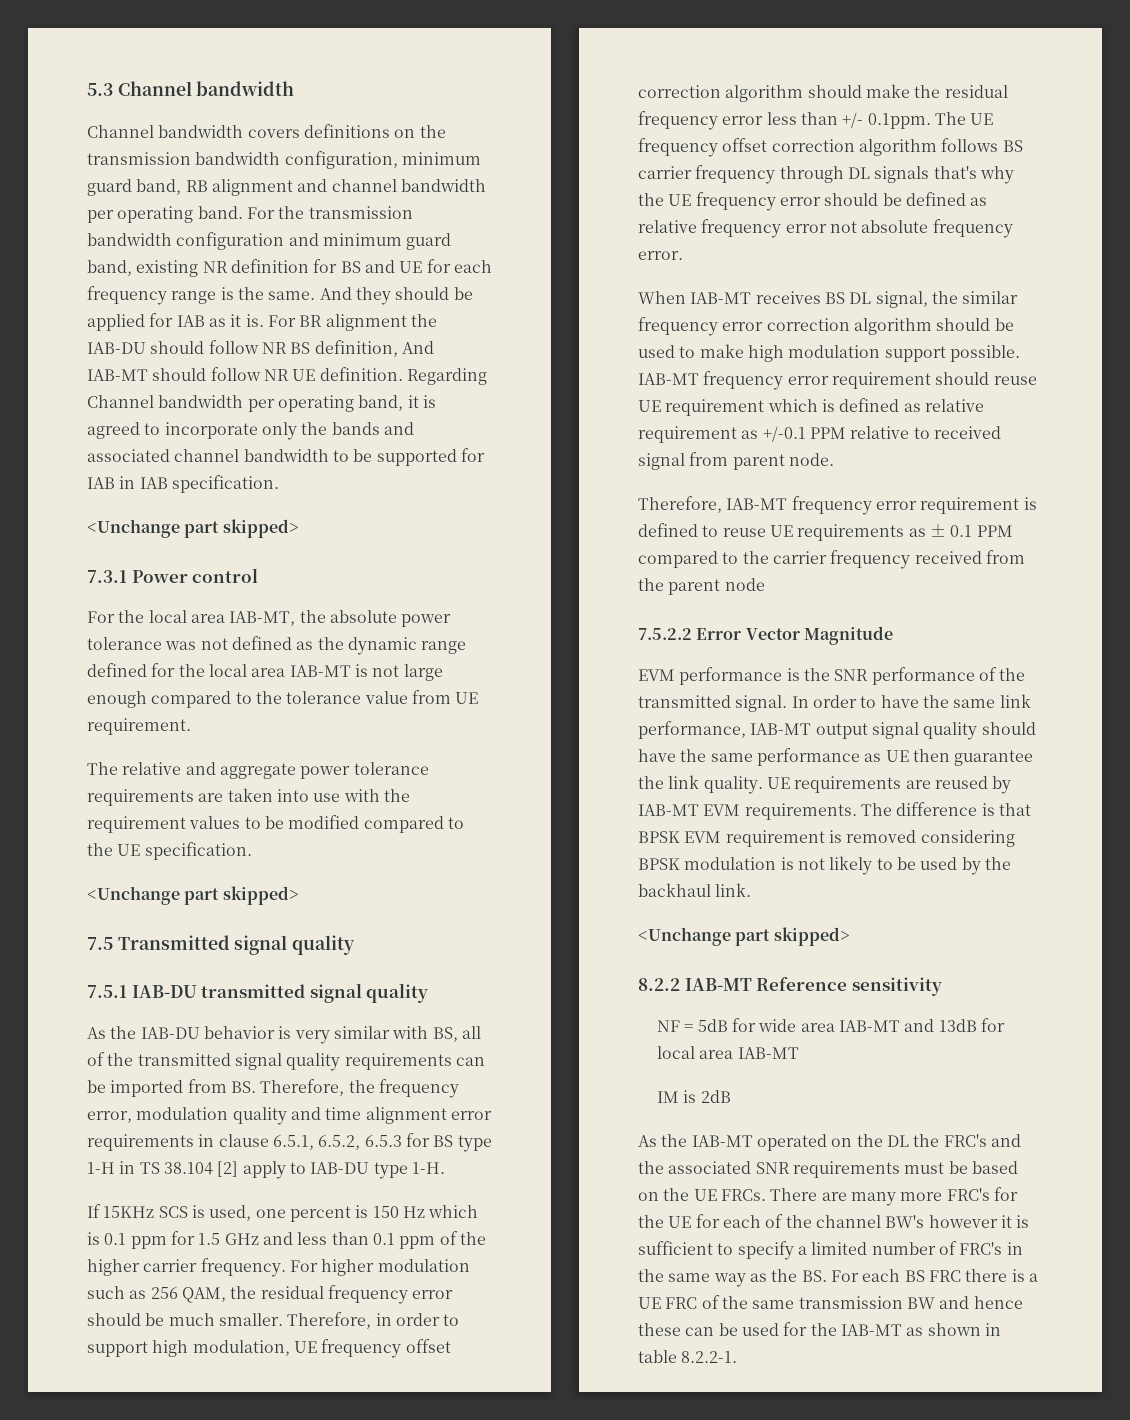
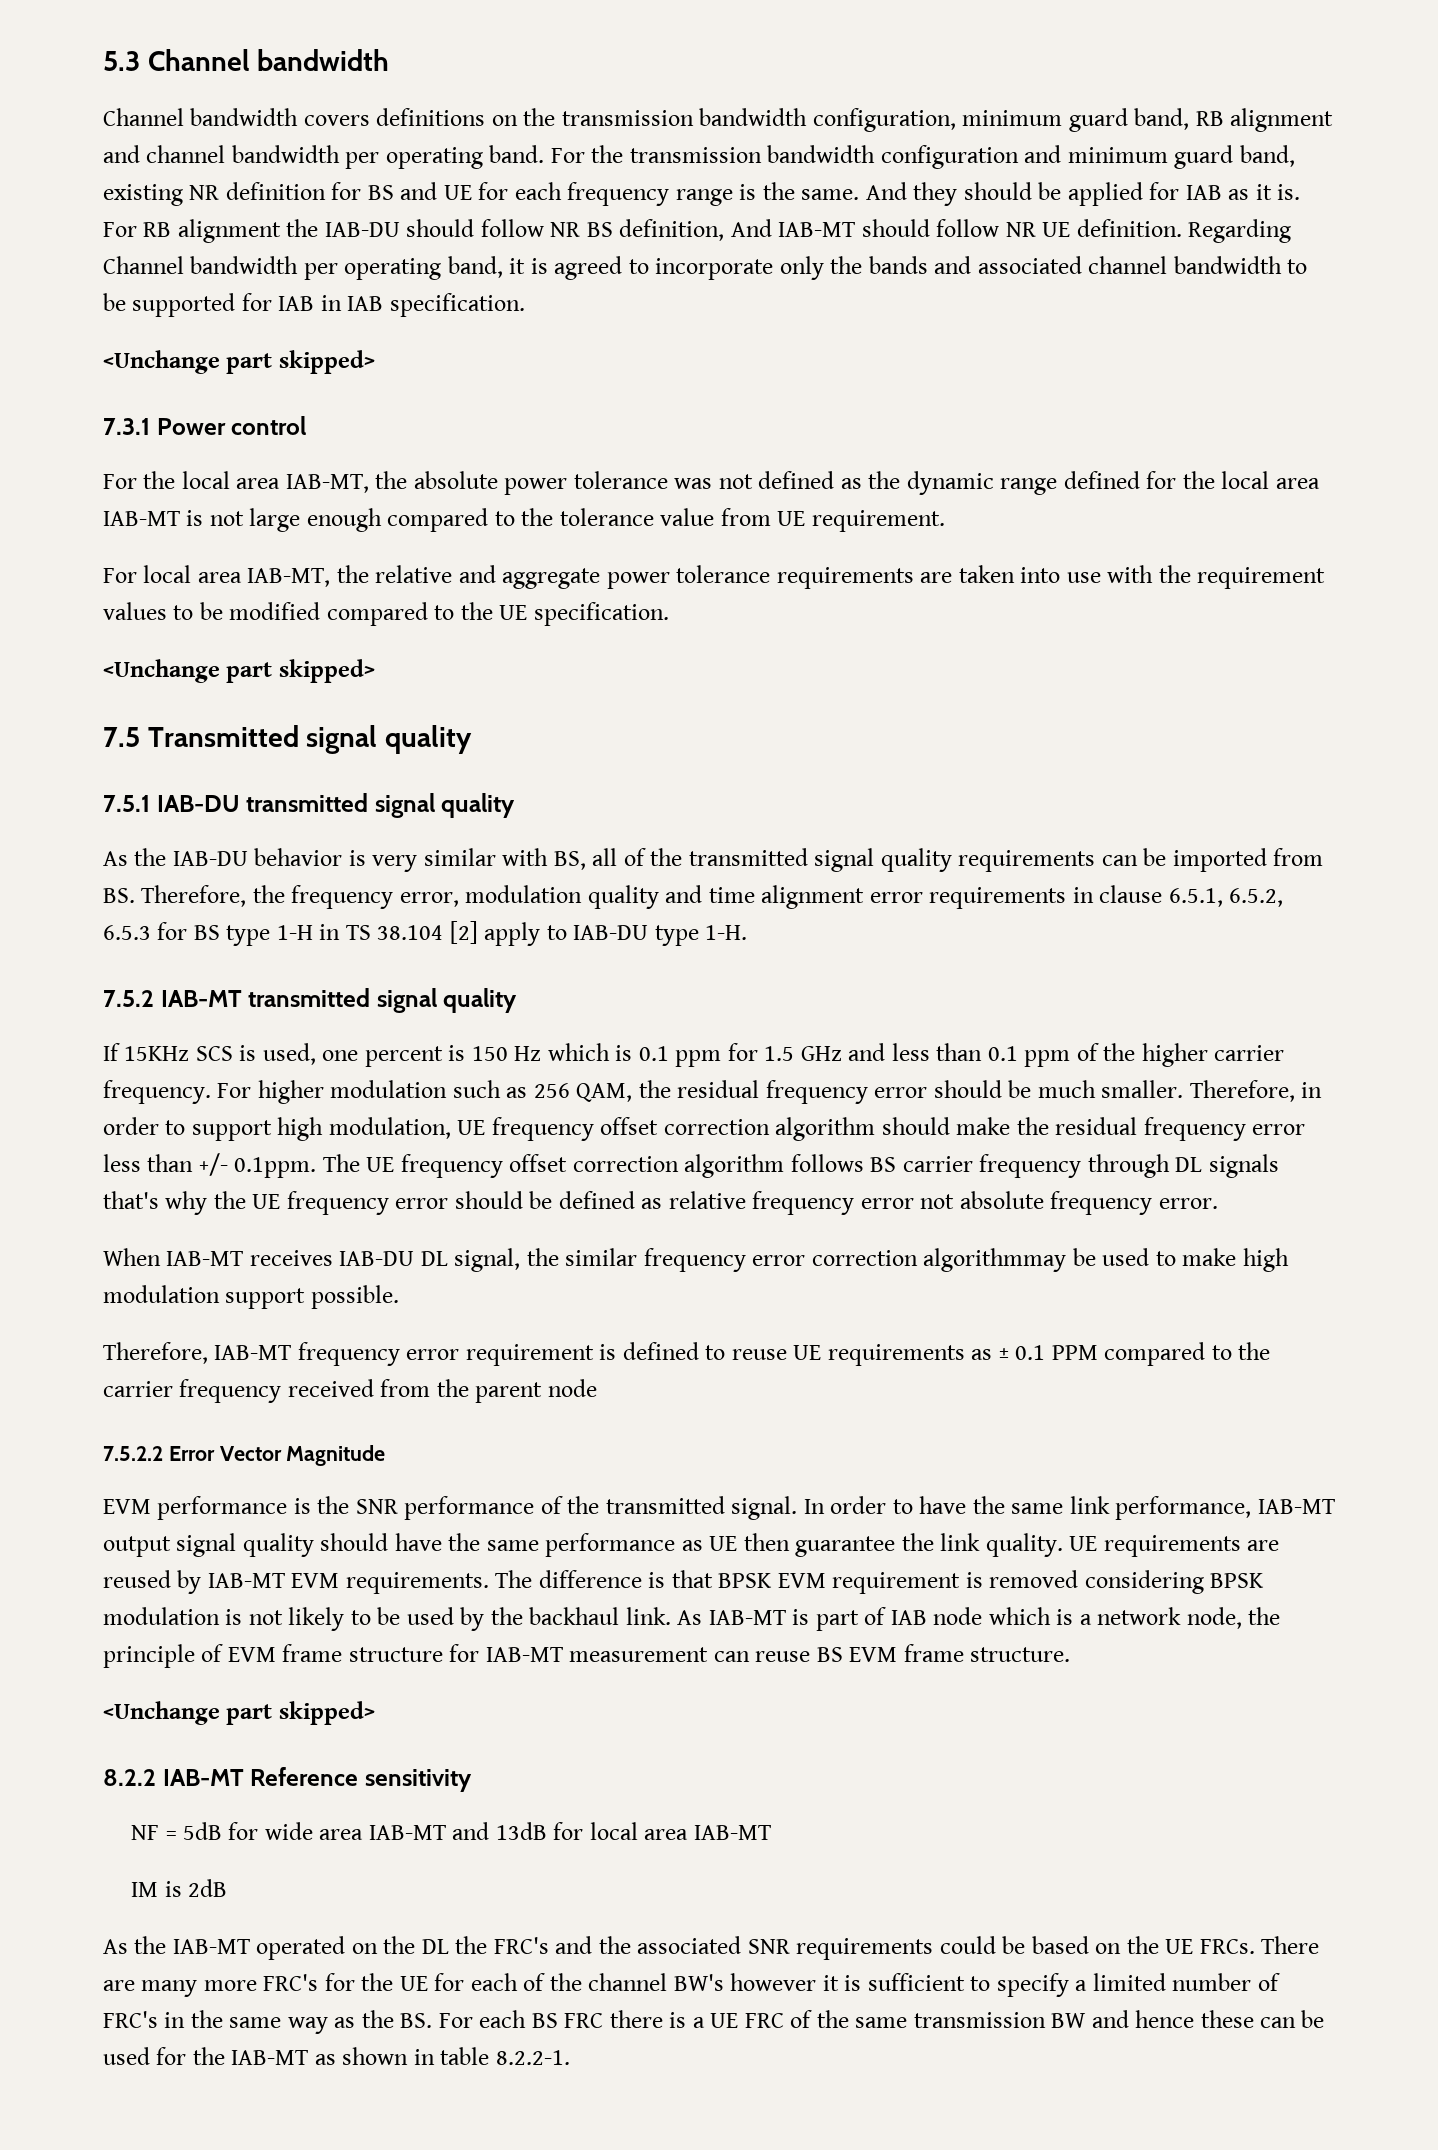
[299,315,323,327] BR -> [143,222,172,237] RB
[87,762,118,775] The -> [103,565,369,587] For local area IAB-MT, the
(445, 1168) none -> [103,988,518,1013] // 7.5.2 IAB-MT transmitted signal quality
[824,292,845,304] BS -> [339,1251,415,1266] IAB-DU
[853,318,991,335] algorithm should -> [923,1248,1067,1272] algorithmmay
[638,371,1037,390] [638,398,984,416] [638,426,1001,443] [638,452,834,470] IAB-MT frequency error requirement should reuse UE requirement which is defined as relative requirement as +/-0.1 PPM relative to received signal from parent node. -> (399, 1297) none
(752, 890) none -> [677,1607,1281,1631] [103,1644,1071,1668] As IAB-MT is part of IAB node which is a network node, the principle of EVM frame structure for IAB-MT measurement can reuse BS EVM frame structure.
[904,1162,945,1174] must -> [939,1936,996,1954] could

